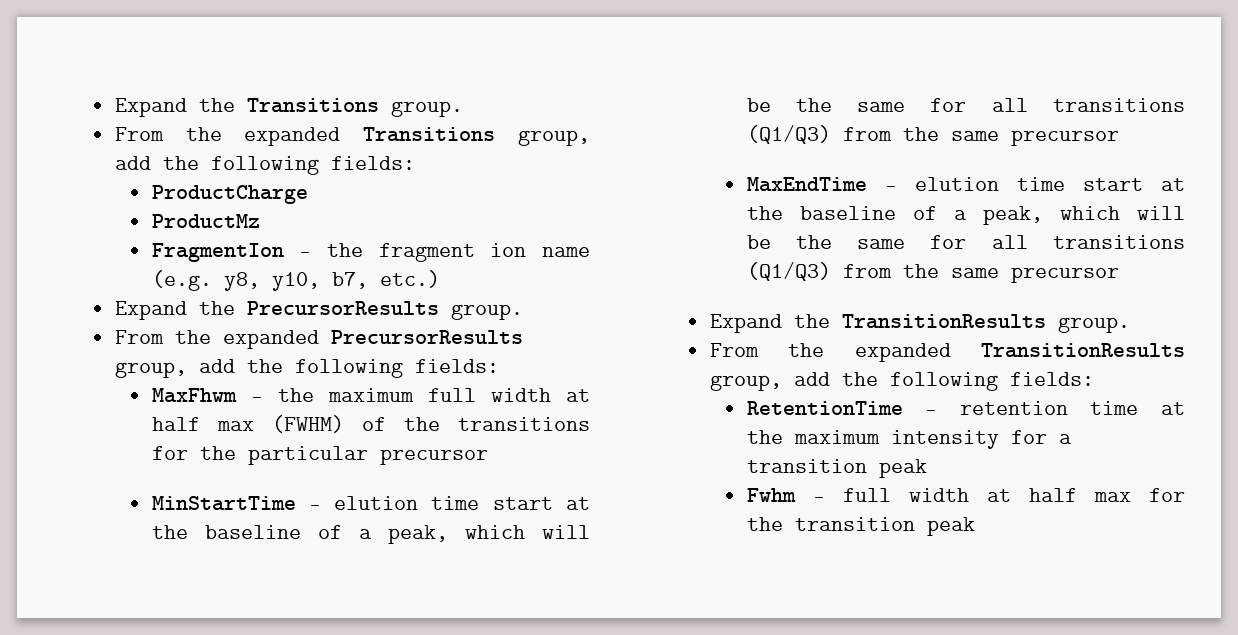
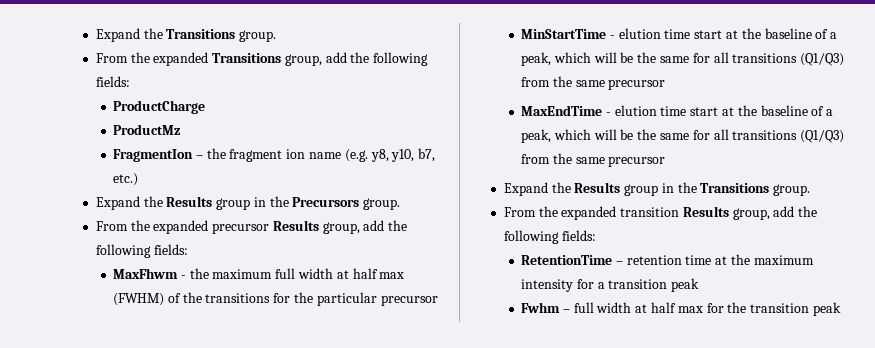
[246,301,523,320] [114,330,523,349] PrecursorResults group. // From the expanded PrecursorResults -> [166,196,401,210] [95,220,319,234] Results group in the Precursors group. // From the expanded precursor Results
[841,314,1130,333] [709,343,1185,362] TransitionResults group. // From the expanded TransitionResults -> [574,182,811,196] [503,206,729,220] Results group in the Transitions group. // From the expanded transition Results

